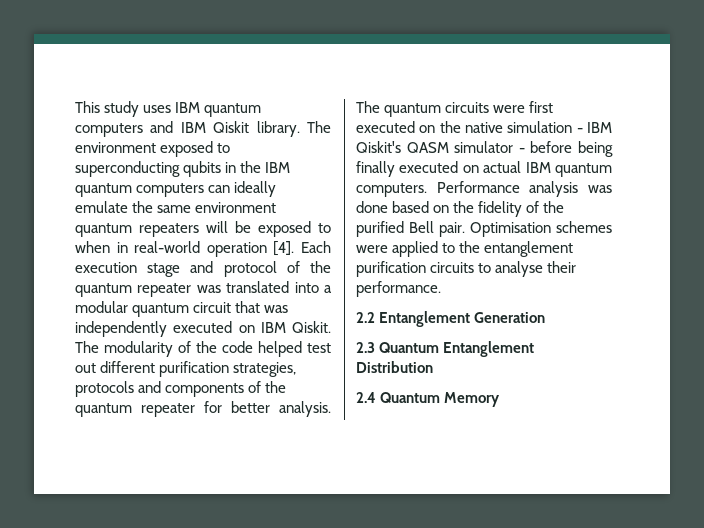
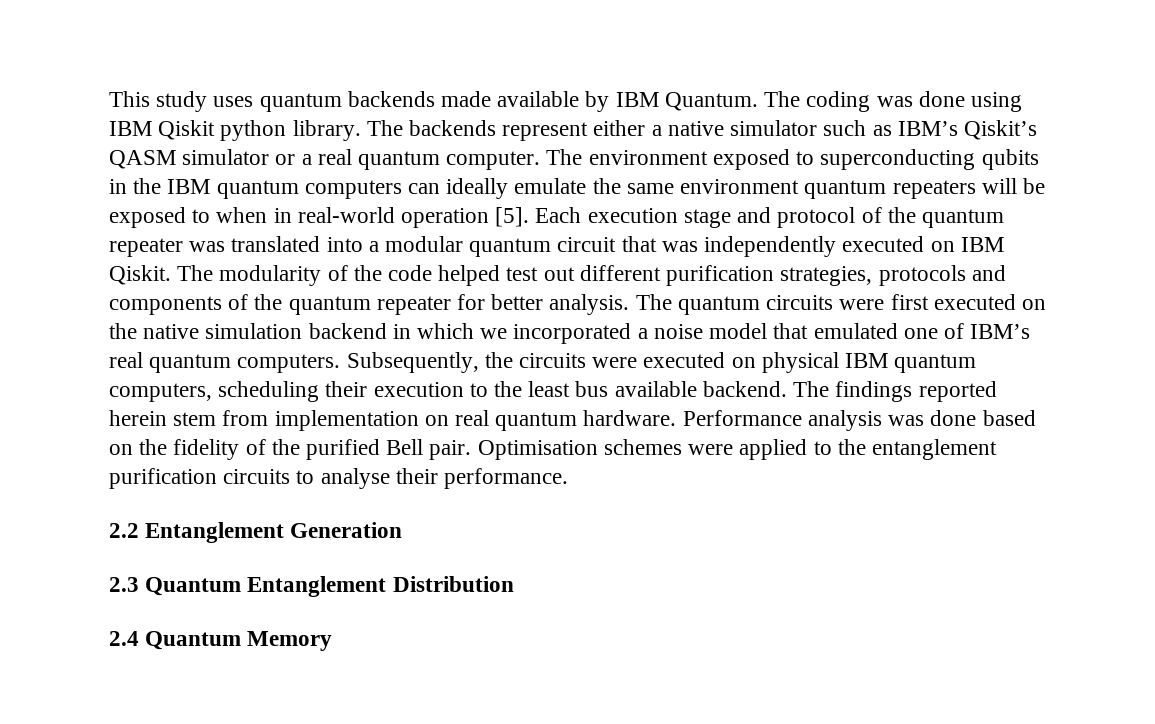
[175,102,262,117] [75,121,174,137] IBM quantum computers and -> [259,91,1022,112] quantum backends made available by IBM Quantum. The coding was done using
(250, 127) none -> [220,120,287,141] python
(331, 127) none -> [409,120,1037,141] [109,149,583,170] backends represent either a native simulator such as IBM’s Qiskit’s QASM simulator or a real quantum computer. The
[273,241,295,256] [4]. -> [495,207,530,227] [5].
[576,122,612,133] [356,141,613,157] [356,161,612,177] [356,183,427,197] - IBM Qiskit's QASM simulator - before being finally executed on actual IBM quantum computers. -> [308,323,1031,344] [109,352,977,373] [109,381,997,402] [109,410,677,431] backend in which we incorporated a noise model that emulated one of IBM’s real quantum computers. Subsequently, the circuits were executed on physical IBM quantum computers, scheduling their execution to the least bus available backend. The findings reported herein stem from implementation on real quantum hardware.

